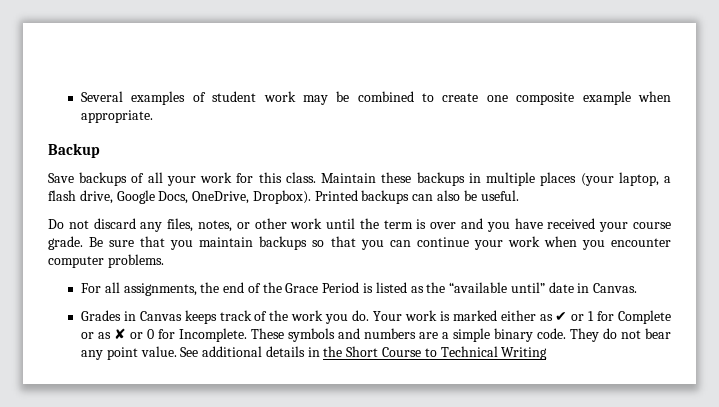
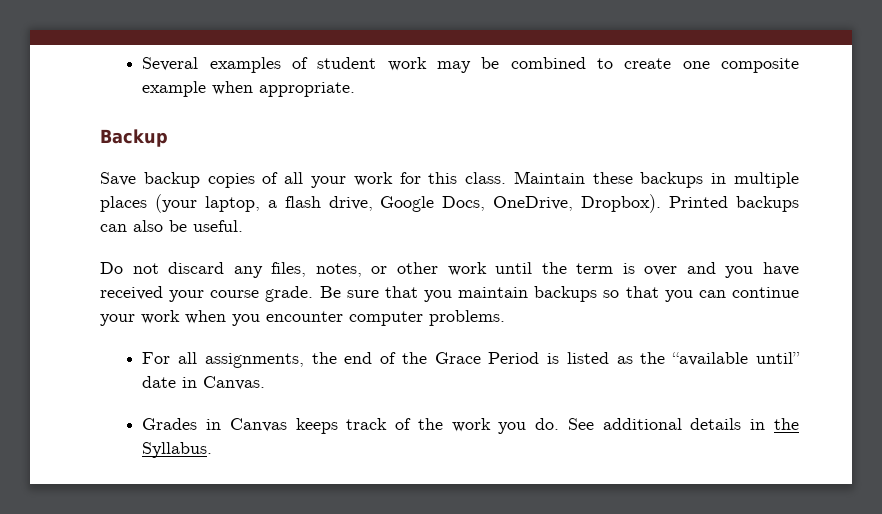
[79,172,128,186] backups -> [143,172,255,188] backup copies
[372,310,671,324] [80,328,672,342] [80,346,177,360] Your work is marked either as ✔ or 1 for Complete or as ✘ or 0 for Incomplete. These symbols and numbers are a simple binary code. They do not bear any point value. -> (560, 424) none
[346,346,548,360] Short Course to Technical Writing -> [142,442,213,458] Syllabus.

